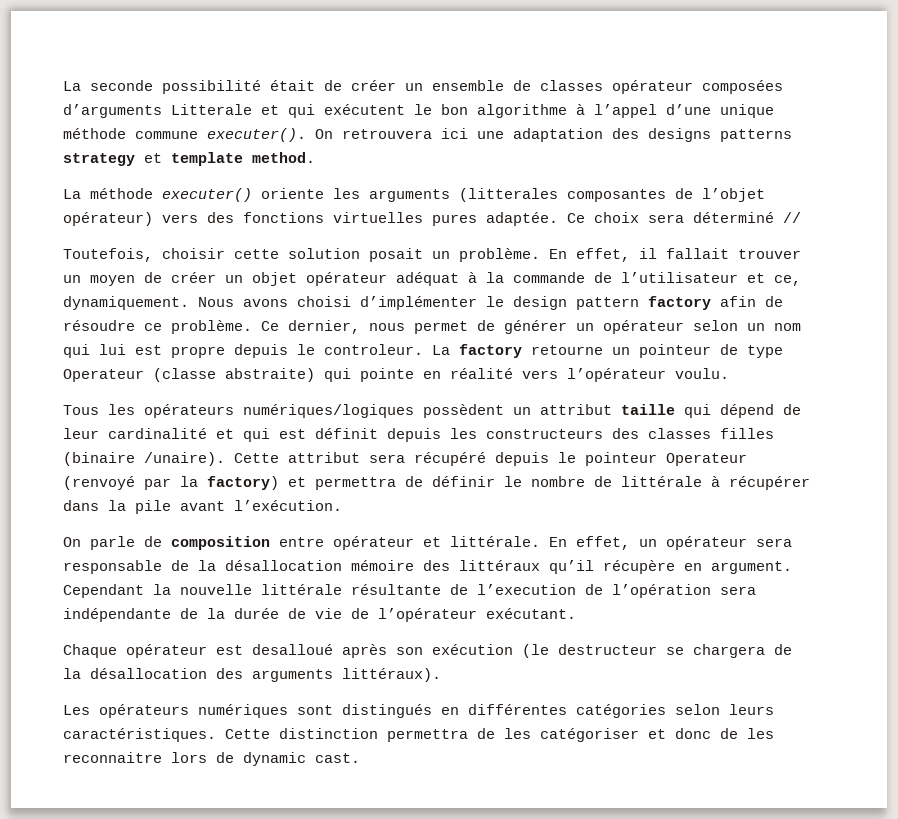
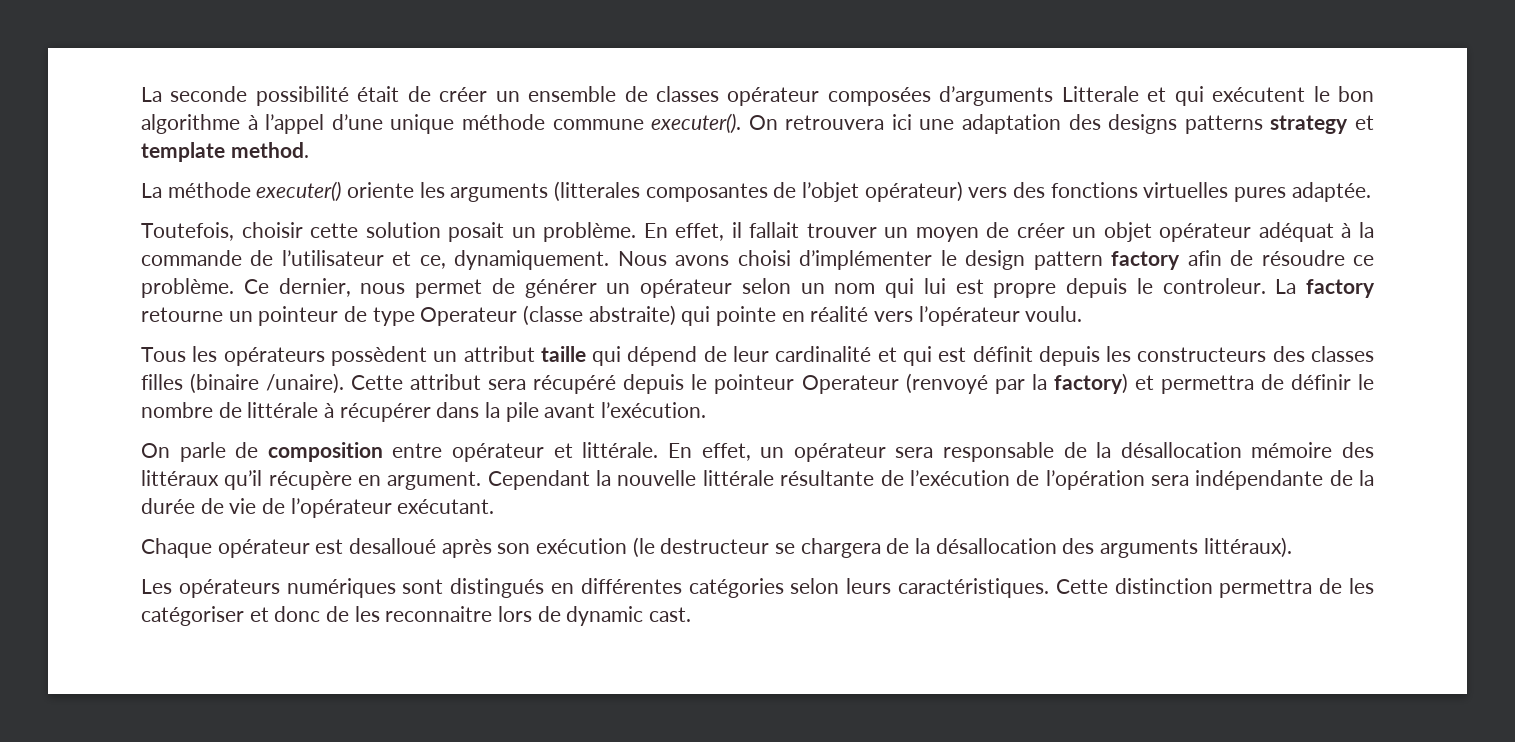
[567,212,801,223] Ce choix sera déterminé // -> (1371, 192) none
[243,404,414,418] numériques/logiques -> (325, 356) none
[477,584,576,595] l’execution -> [909,470,1010,486] l’exécution

